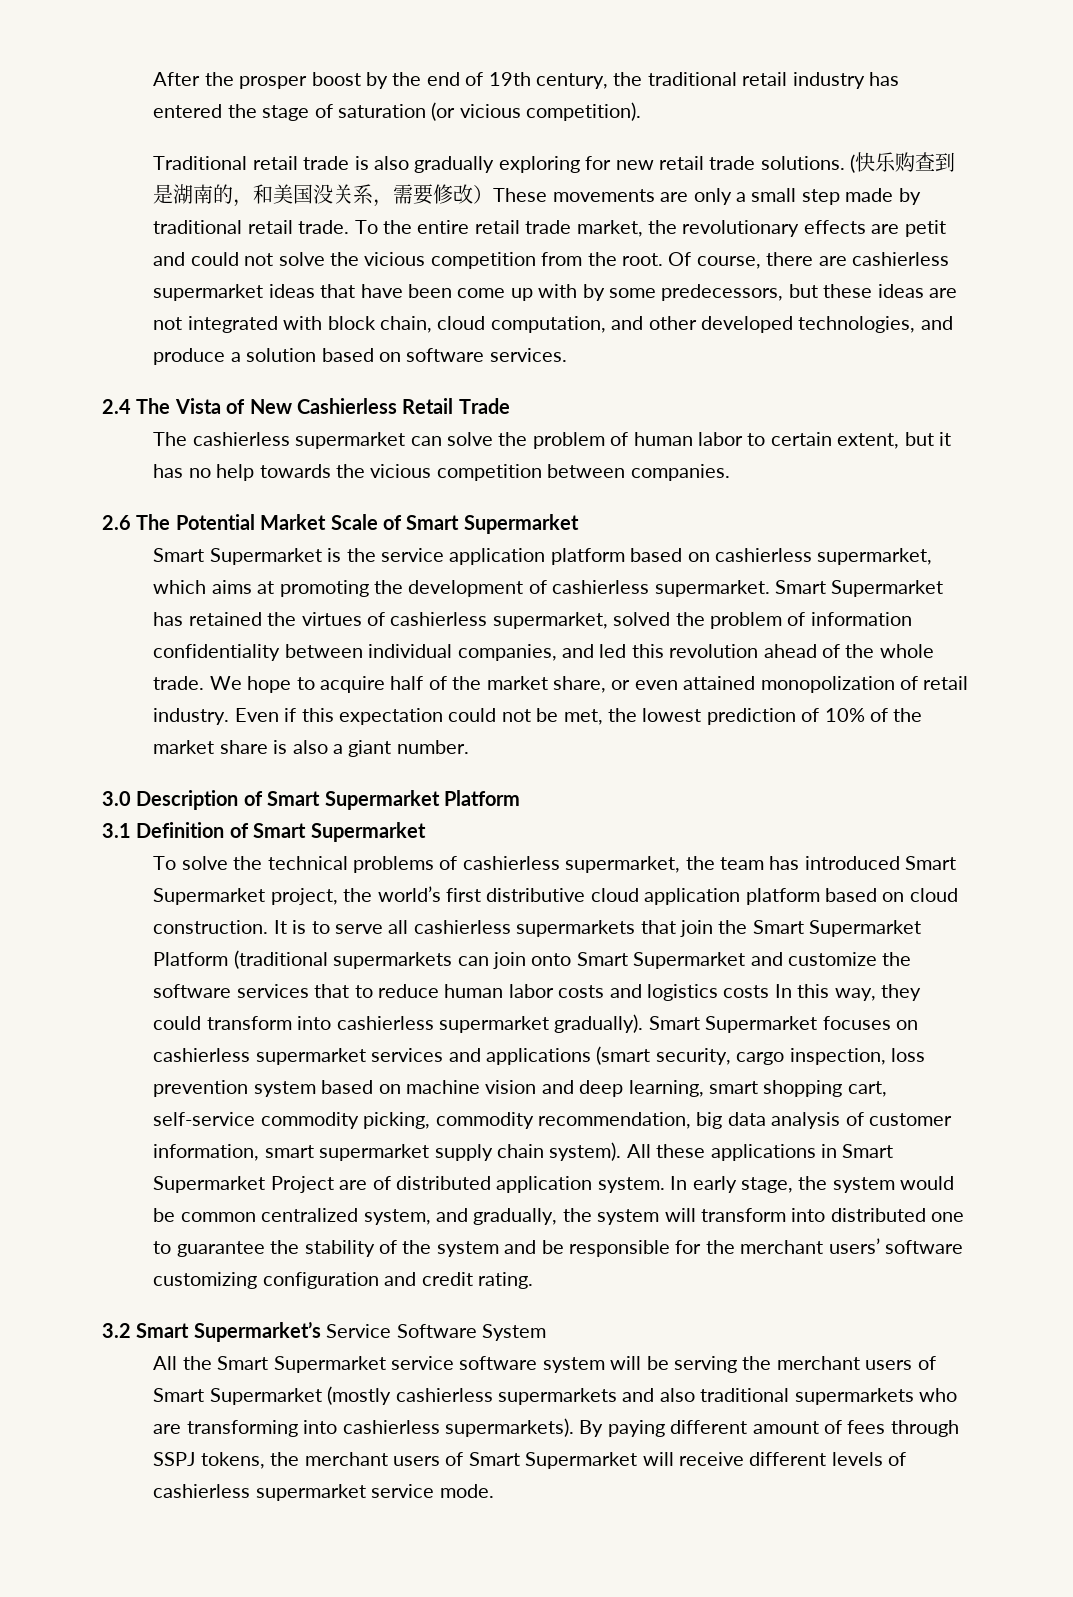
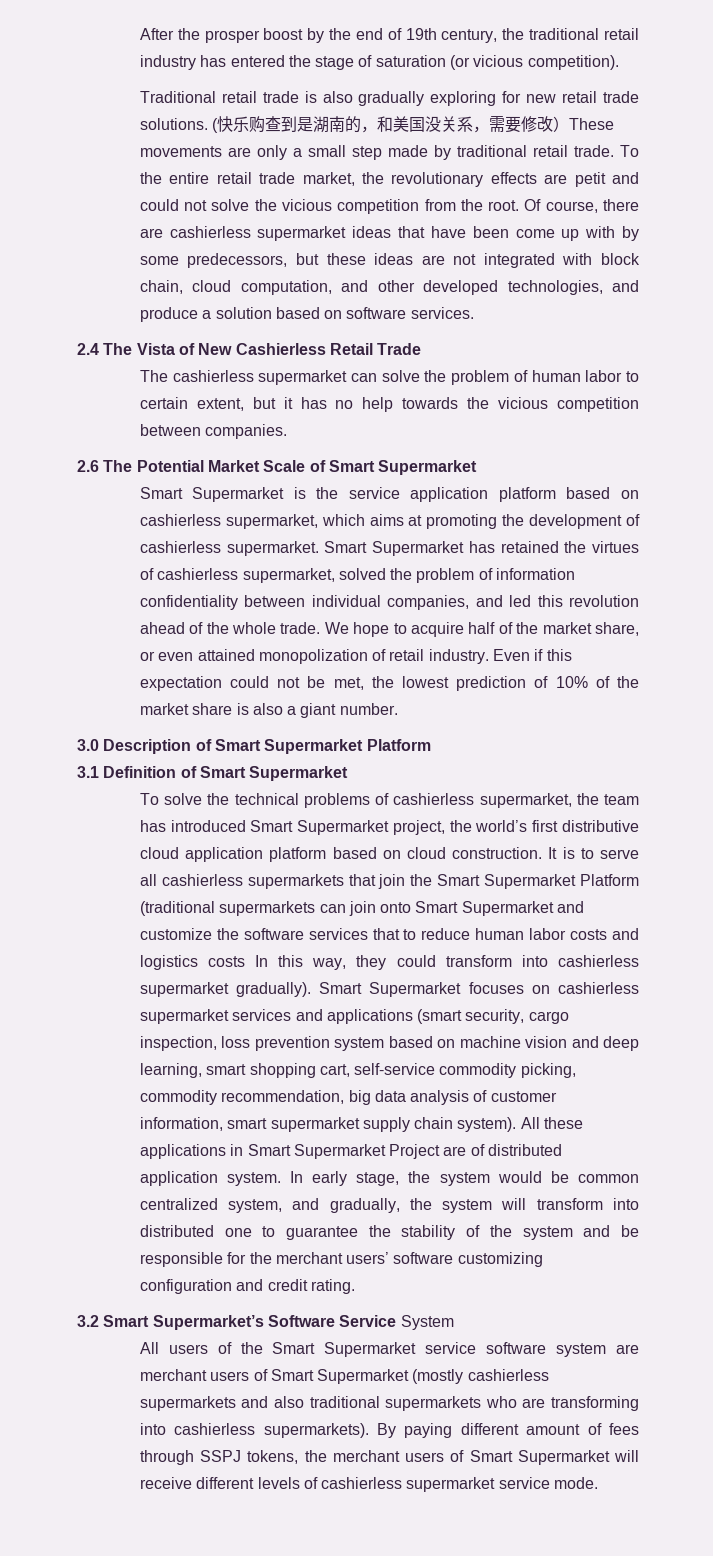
[326,1324,477,1338] Service Software -> [267,1315,397,1327] Software Service
(178, 1363) none -> [168,1342,232,1354] users of
[610,1356,772,1373] will be serving the -> [616,1344,639,1354] are

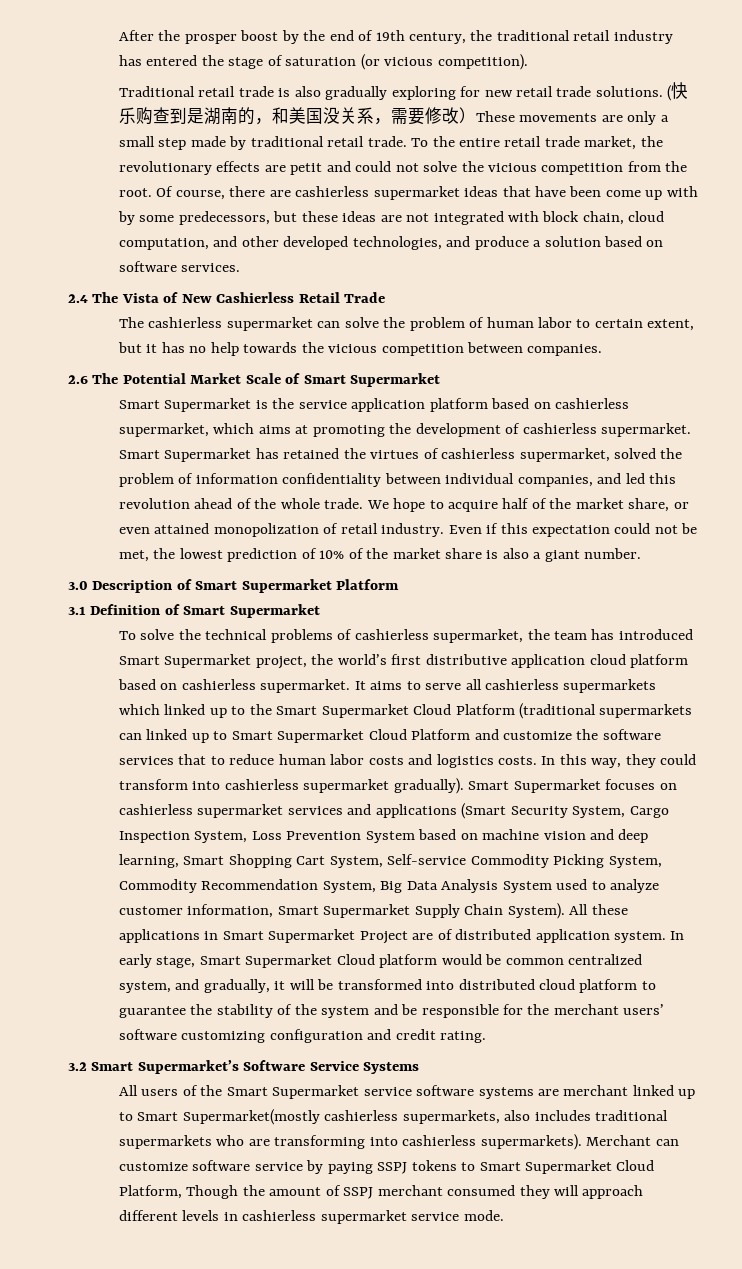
[139,847,575,862] cloud application platform based on cloud construction. It is -> [511,654,689,668] [117,679,403,693] application cloud platform based on cashierless supermarket. It aims
[348,874,577,889] that join the Smart Supermarket -> [118,704,452,718] which linked up to the Smart Supermarket Cloud
[348,901,554,916] join onto Smart Supermarket -> [146,729,471,743] linked up to Smart Supermarket Cloud Platform
[207,956,245,967] costs -> [498,756,538,765] costs.
[417,1009,569,1024] [139,1036,385,1051] (smart security, cargo inspection, loss prevention system -> [461,803,669,819] [118,831,415,843] (Smart Security System, Cargo Inspection System, Loss Prevention System
[206,1063,576,1078] [139,1090,557,1105] [139,1117,517,1132] smart shopping cart, self-service commodity picking, commodity recommendation, big data analysis of customer information, smart supermarket supply chain system). -> [183,854,662,868] [118,879,660,893] [118,903,565,919] Smart Shopping Cart System, Self-service Commodity Picking System, Commodity Recommendation System, Big Data Analysis System used to analyze customer information, Smart Supermarket Supply Chain System).
[408,1171,490,1186] the system -> [199,954,438,968] Smart Supermarket Cloud platform
[409,1198,639,1213] [139,1225,252,1237] the system will transform into distributed one -> [274,979,638,993] it will be transformed into distributed cloud platform
[400,1315,454,1330] System -> [363,1062,420,1074] Systems
[556,1343,607,1357] system -> [478,1087,534,1099] systems
[210,1369,549,1384] [139,1396,305,1411] users of Smart Supermarket (mostly cashierless supermarkets and also -> [632,1085,696,1099] [118,1109,591,1125] linked up to Smart Supermarket(mostly cashierless supermarkets, also includes
[377,1423,639,1438] [139,1450,639,1465] [139,1477,192,1489] By paying different amount of fees through SSPJ tokens, the merchant users of Smart Supermarket will receive -> [586,1135,679,1146] [118,1160,655,1174] [118,1185,644,1199] Merchant can customize software service by paying SSPJ tokens to Smart Supermarket Cloud Platform, Though the amount of SSPJ merchant consumed they will approach
[303,1477,318,1489] of -> [223,1212,238,1221] in

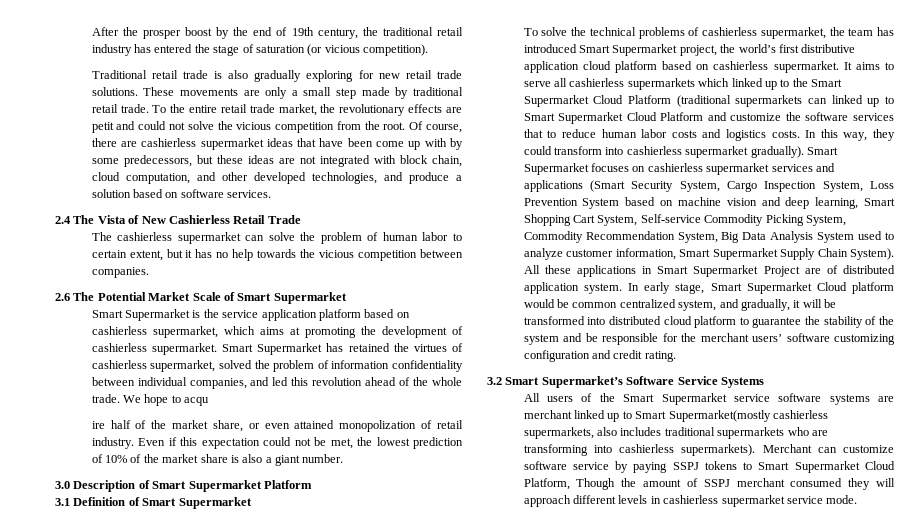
[667,82,689,101] [118,107,476,125] (快乐购查到是湖南的，和美国没关系，需要修改） -> (138, 91) none
[448,500,499,512] acquire -> [184,397,210,406] [91,421,105,429] acqu // ire

